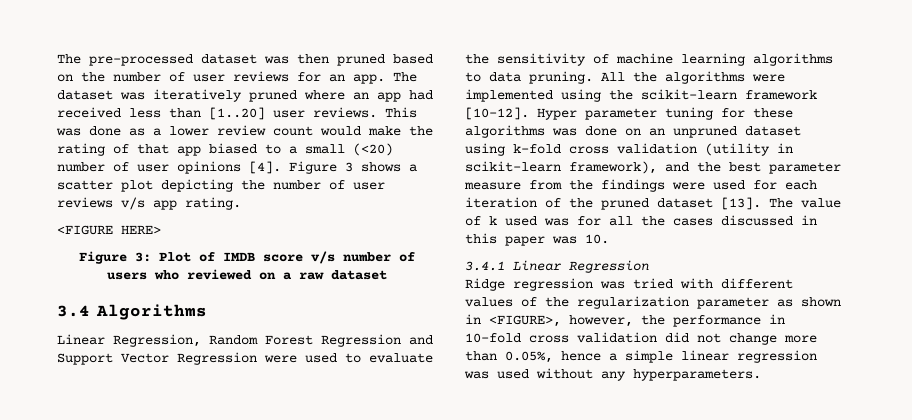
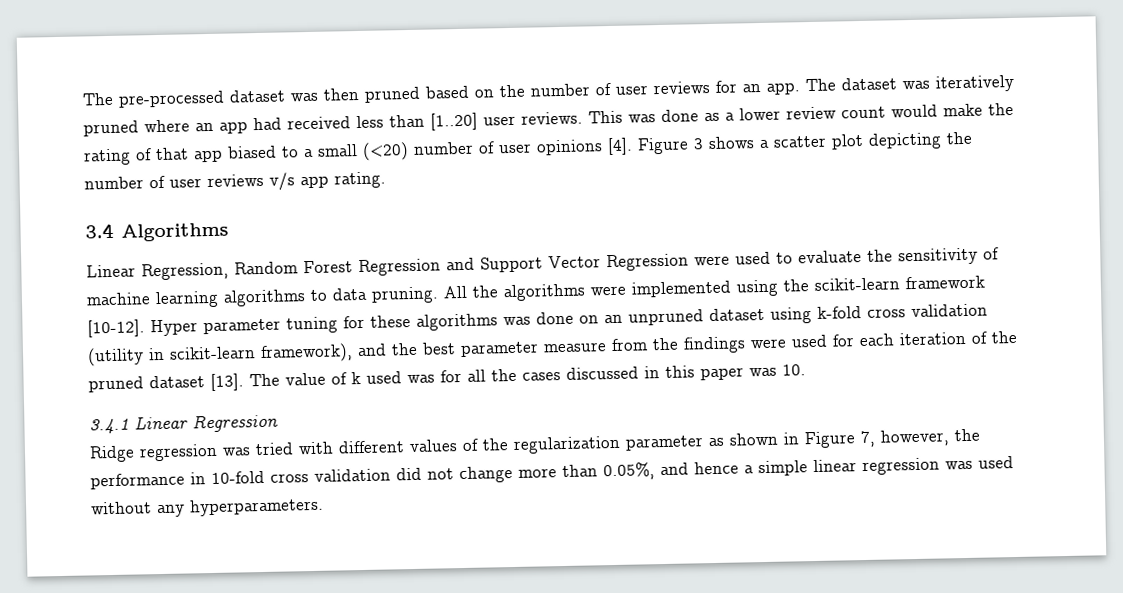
[57,225,161,235] [79,251,415,264] [107,269,387,280] // <FIGURE HERE> // Figure 3: Plot of IMDB score v/s number of users who reviewed on a raw dataset -> (386, 180) none
[489,315,561,327] <FIGURE>, -> [804,430,876,449] Figure 7,
(553, 357) none -> [660,462,689,476] and

